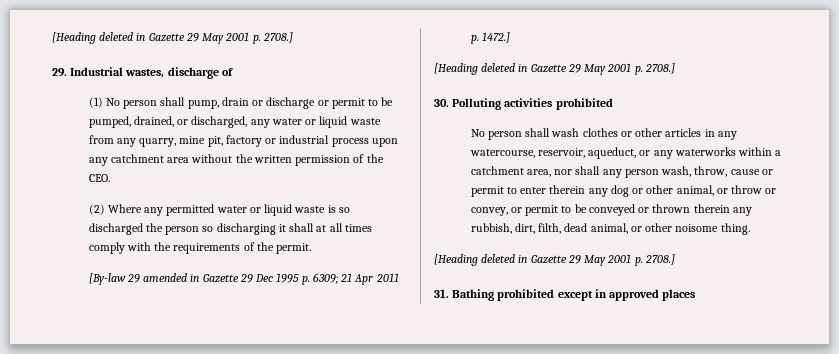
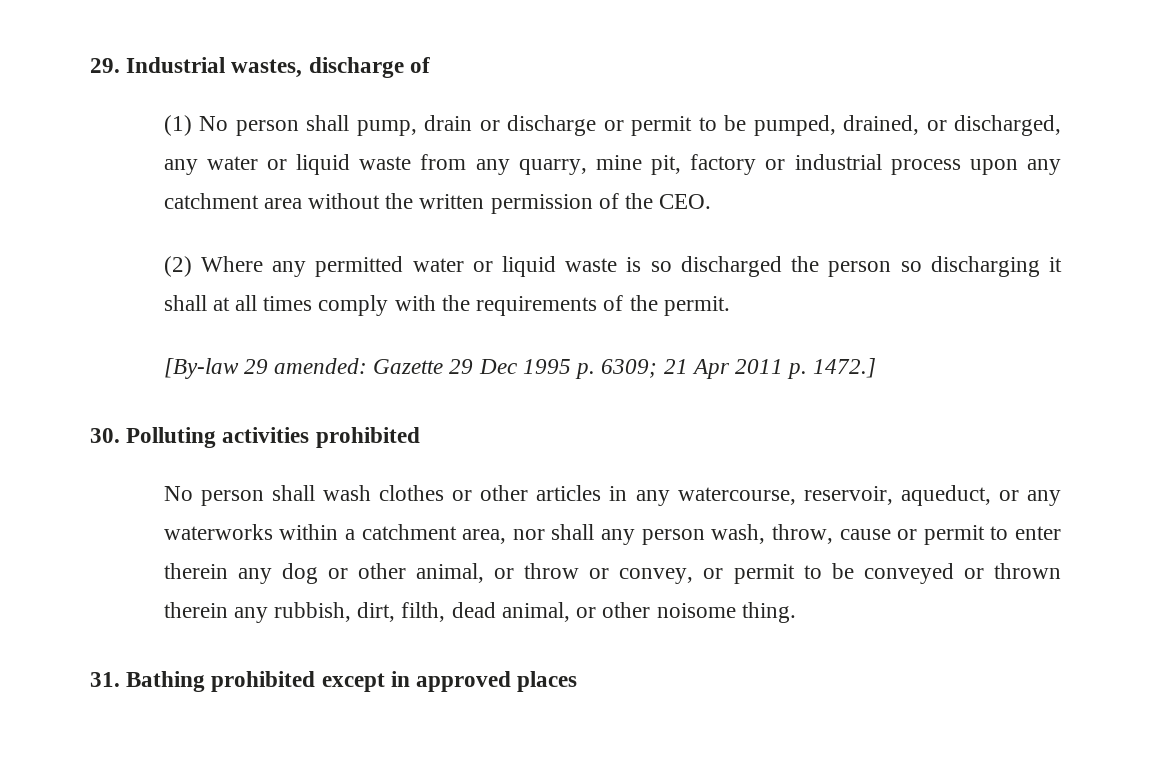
[52,32,293,44] [Heading deleted in Gazette 29 May 2001 p. 2708.] // -> (90, 65) none
[143,273,200,282] amended in -> [274,358,368,374] amended:
[434,63,675,75] // [Heading deleted in Gazette 29 May 2001 p. 2708.] -> (877, 368) none
[434,254,675,266] // [Heading deleted in Gazette 29 May 2001 p. 2708.] -> (796, 612) none

